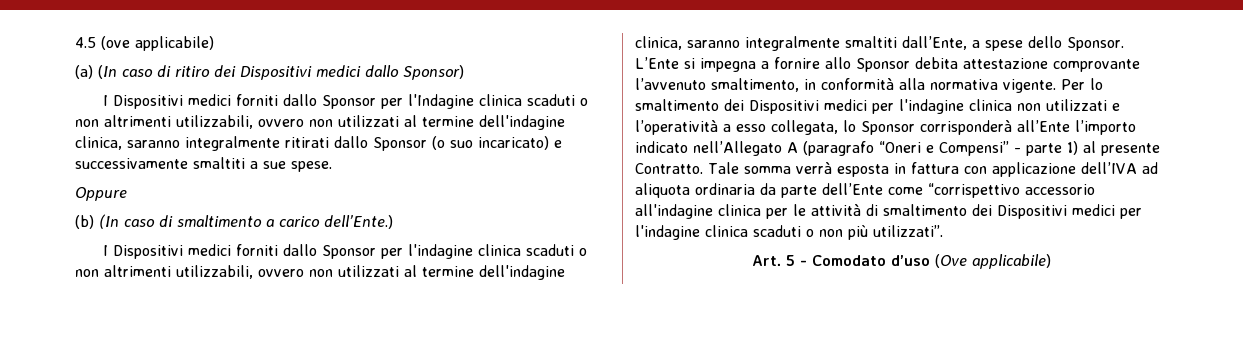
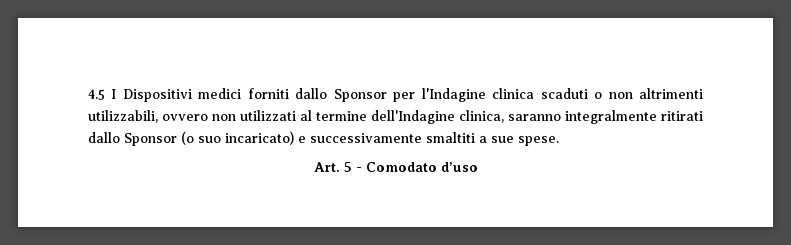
[101,36,214,51] [75,65,464,80] (ove applicabile) // (a) (In caso di ritiro dei Dispositivi medici dallo Sponsor) // -> (105, 94) none
[479,115,565,130] dell'indagine -> [371,110,455,124] dell'Indagine
[75,187,127,201] [75,214,393,229] [103,244,588,259] [75,265,565,280] [635,36,1124,51] [635,57,1140,72] [635,78,1103,93] [635,99,1120,114] [635,120,1136,135] [635,141,1160,156] [635,162,1158,177] [635,183,1095,198] [635,204,1142,219] [635,225,943,240] // Oppure // (b) (In caso di smaltimento a carico dell’Ente.) // I Dispositivi medici forniti dallo Sponsor per l'indagine clinica scaduti o non altrimenti utilizzabili, ovvero non utilizzati al termine dell'indagine clinica, saranno integralmente smaltiti dall’Ente, a spese dello Sponsor. L’Ente si impegna a fornire allo Sponsor debita attestazione comprovante l’avvenuto smaltimento, in conformità alla normativa vigente. Per lo smaltimento dei Dispositivi medici per l'indagine clinica non utilizzati e l’operatività a esso collegata, lo Sponsor corrisponderà all’Ente l’importo indicato nell’Allegato A (paragrafo “Oneri e Compensi” - parte 1) al presente Contratto. Tale somma verrà esposta in fattura con applicazione dell’IVA ad aliquota ordinaria da parte dell’Ente come “corrispettivo accessorio all'indagine clinica per le attività di smaltimento dei Dispositivi medici per l'indagine clinica scaduti o non più utilizzati”. -> (559, 141) none
[935,254,1051,269] (Ove applicabile) -> (478, 167) none

